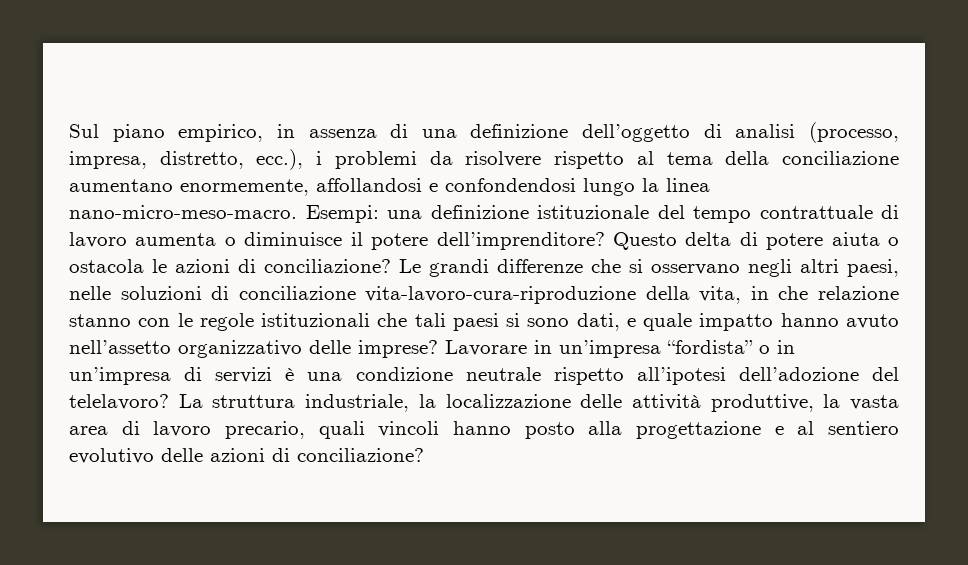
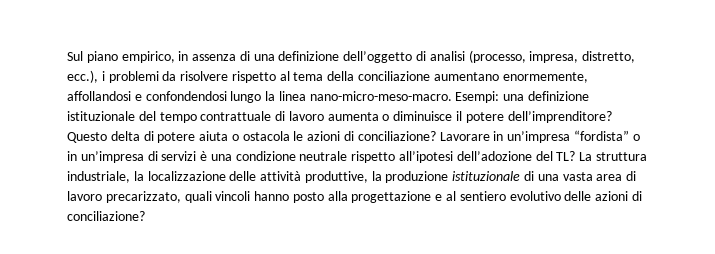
[399,259,899,277] [69,286,899,304] [69,313,899,331] [69,340,438,358] Le grandi differenze che si osservano negli altri paesi, nelle soluzioni di conciliazione vita-lavoro-cura-riproduzione della vita, in che relazione stanno con le regole istituzionali che tali paesi si sono dati, e quale impatto hanno avuto nell’assetto organizzativo delle imprese? -> (436, 136) none
[69,394,169,410] telelavoro? -> [556,151,576,161] TL?
(841, 401) none -> [385,171,559,183] produzione istituzionale di una
[225,421,305,439] precario, -> [105,191,181,203] precarizzato,

